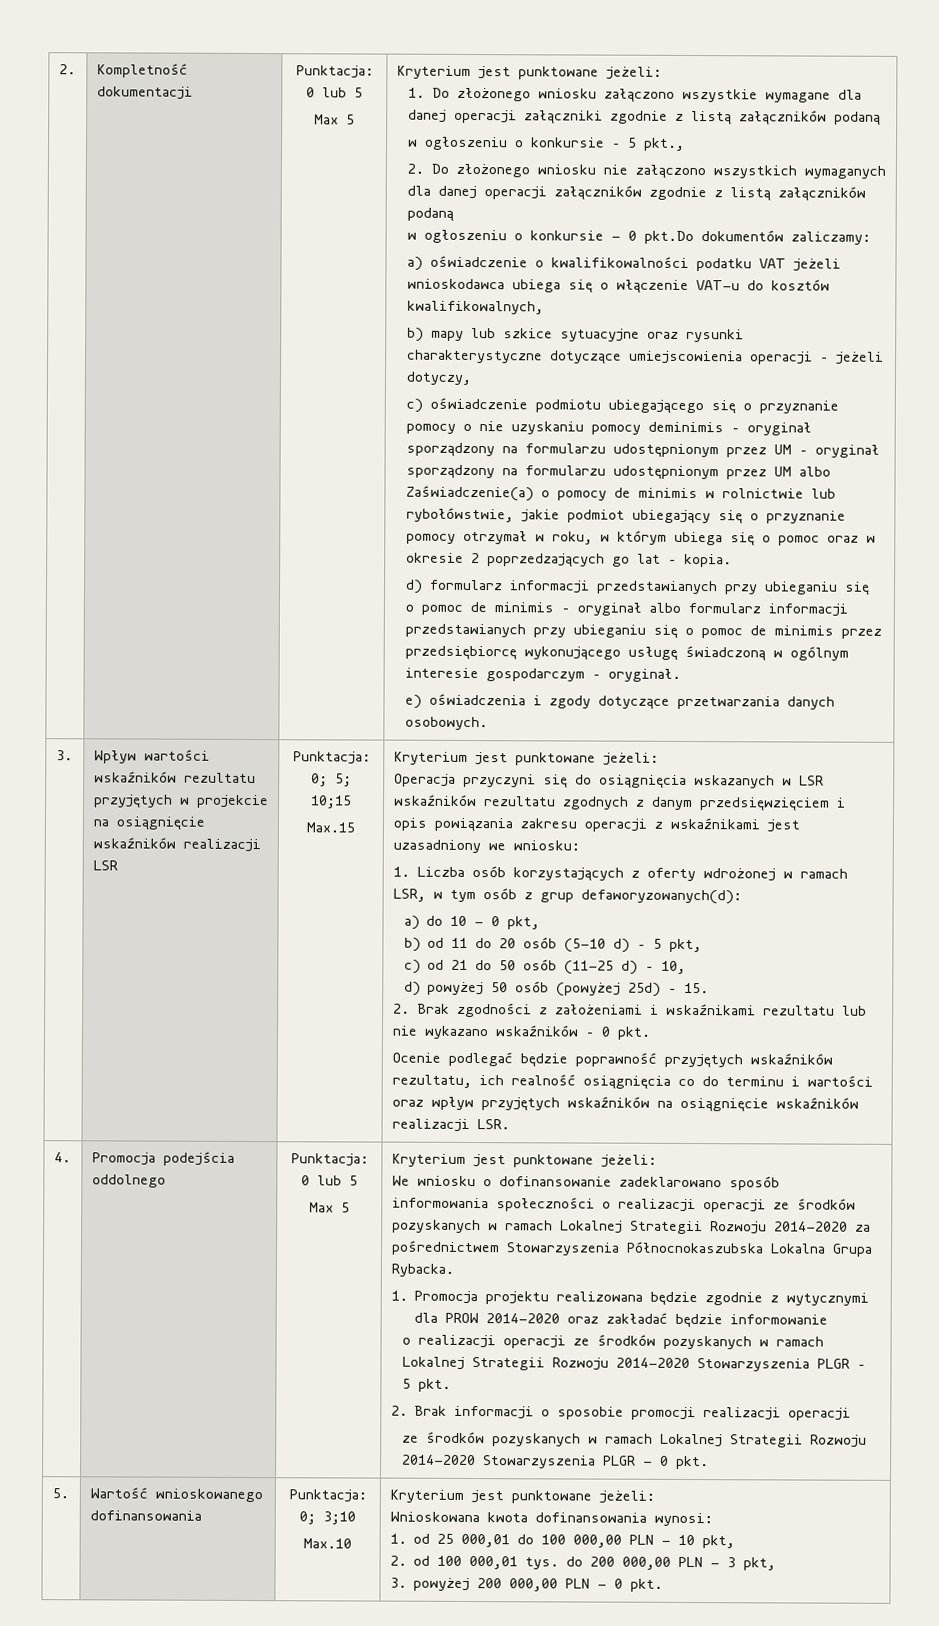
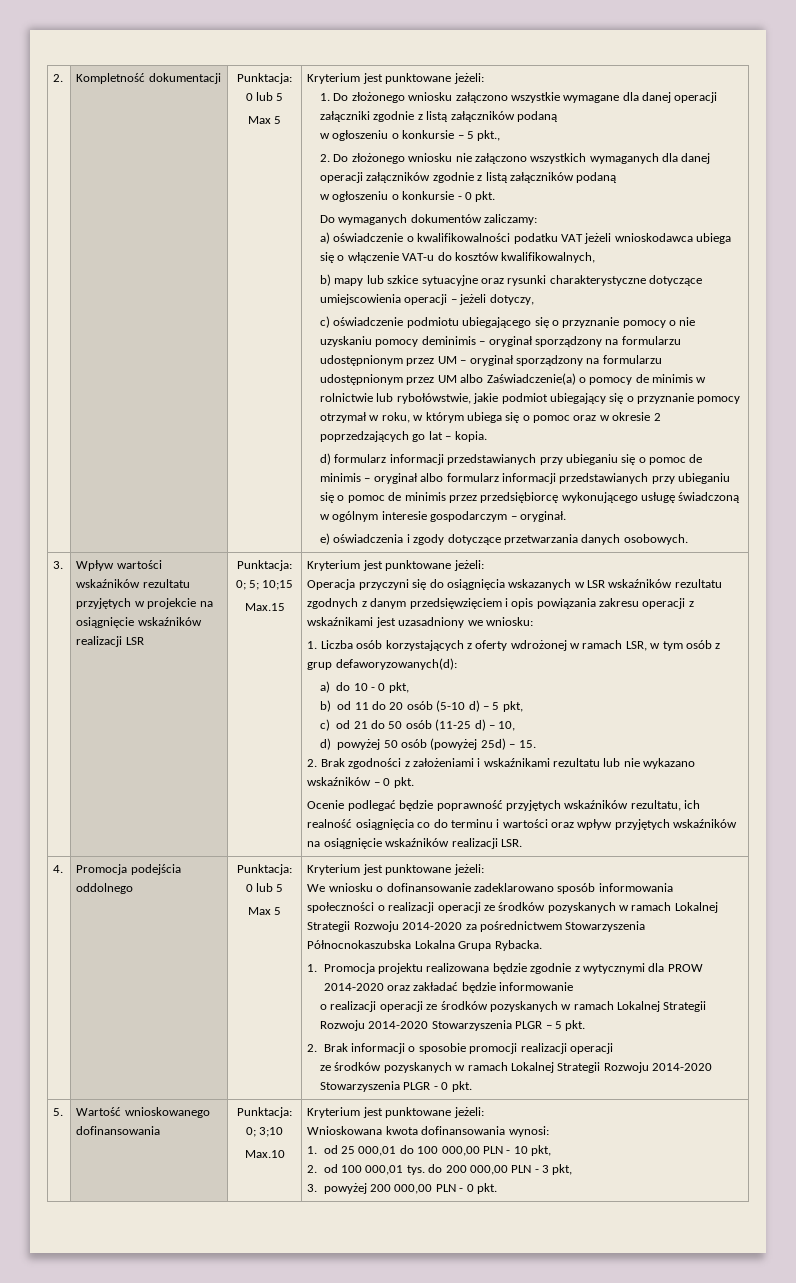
[643,230,694,245] pkt.Do -> [475,191,496,202] [320,214,408,225] pkt. // Do wymaganych

